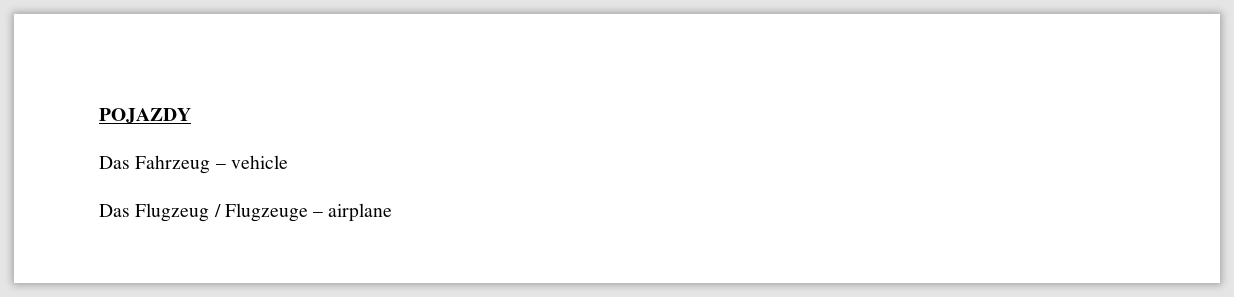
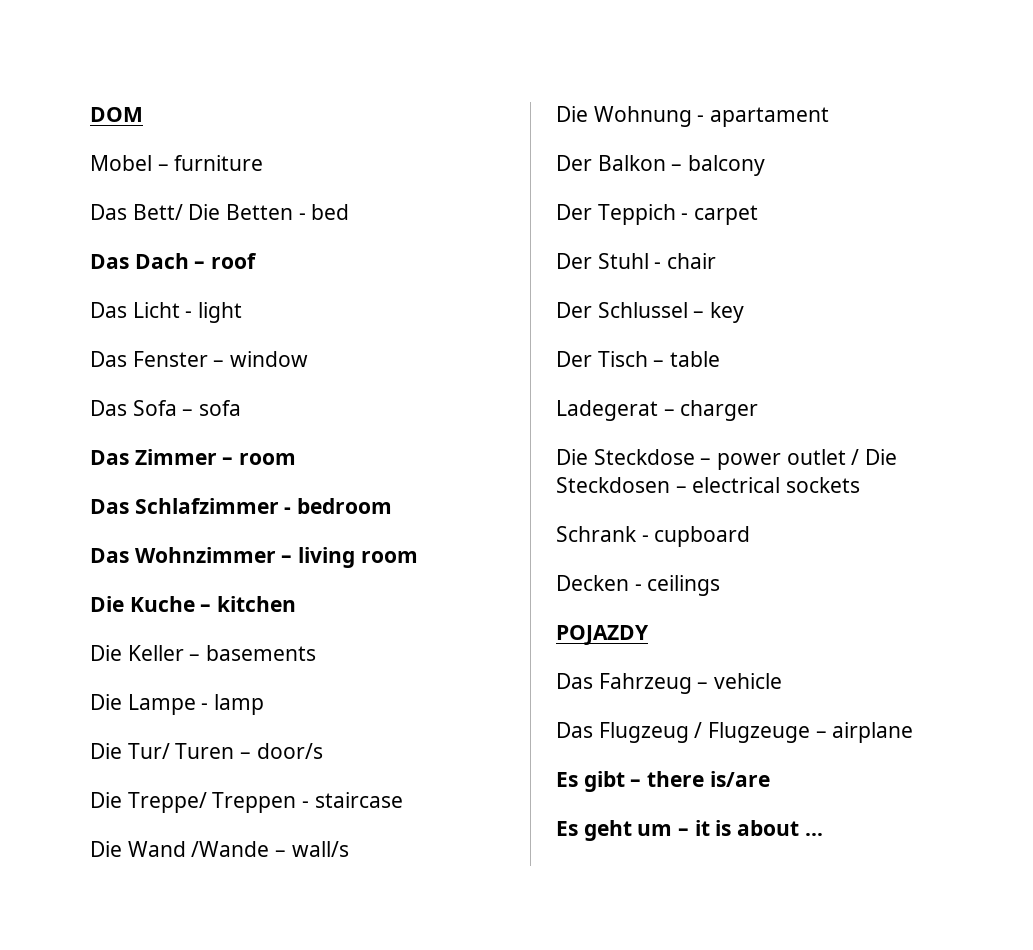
(99, 115) none -> [90,107,143,122] [90,155,264,171] [90,204,350,220] [90,253,258,269] [90,302,243,323] [90,351,309,367] [90,400,242,416] [90,449,297,465] [90,498,393,514] [90,547,418,568] [90,596,297,612] [90,645,317,661] [90,694,265,715] [90,743,323,759] [90,792,403,813] [90,841,349,857] [556,106,830,127] [556,155,766,176] [556,204,759,225] [556,253,717,269] [556,302,745,323] [556,351,721,367] [556,400,759,421] [556,449,898,470] [556,477,861,493] [556,526,751,547] [556,575,721,596] DOM // Mobel – furniture // Das Bett/ Die Betten - bed // Das Dach – roof // Das Licht - light // Das Fenster – window // Das Sofa – sofa // Das Zimmer – room // Das Schlafzimmer - bedroom // Das Wohnzimmer – living room // Die Kuche – kitchen // Die Keller – basements // Die Lampe - lamp // Die Tur/ Turen – door/s // Die Treppe/ Treppen - staircase // Die Wand /Wande – wall/s // Die Wohnung - apartament // Der Balkon – balcony // Der Teppich - carpet // Der Stuhl - chair // Der Schlussel – key // Der Tisch – table // Ladegerat – charger // Die Steckdose – power outlet / Die Steckdosen – electrical sockets // Schrank - cupboard // Decken - ceilings //
(393, 212) none -> [556,771,770,792] [556,820,823,841] // Es gibt – there is/are // Es geht um – it is about …

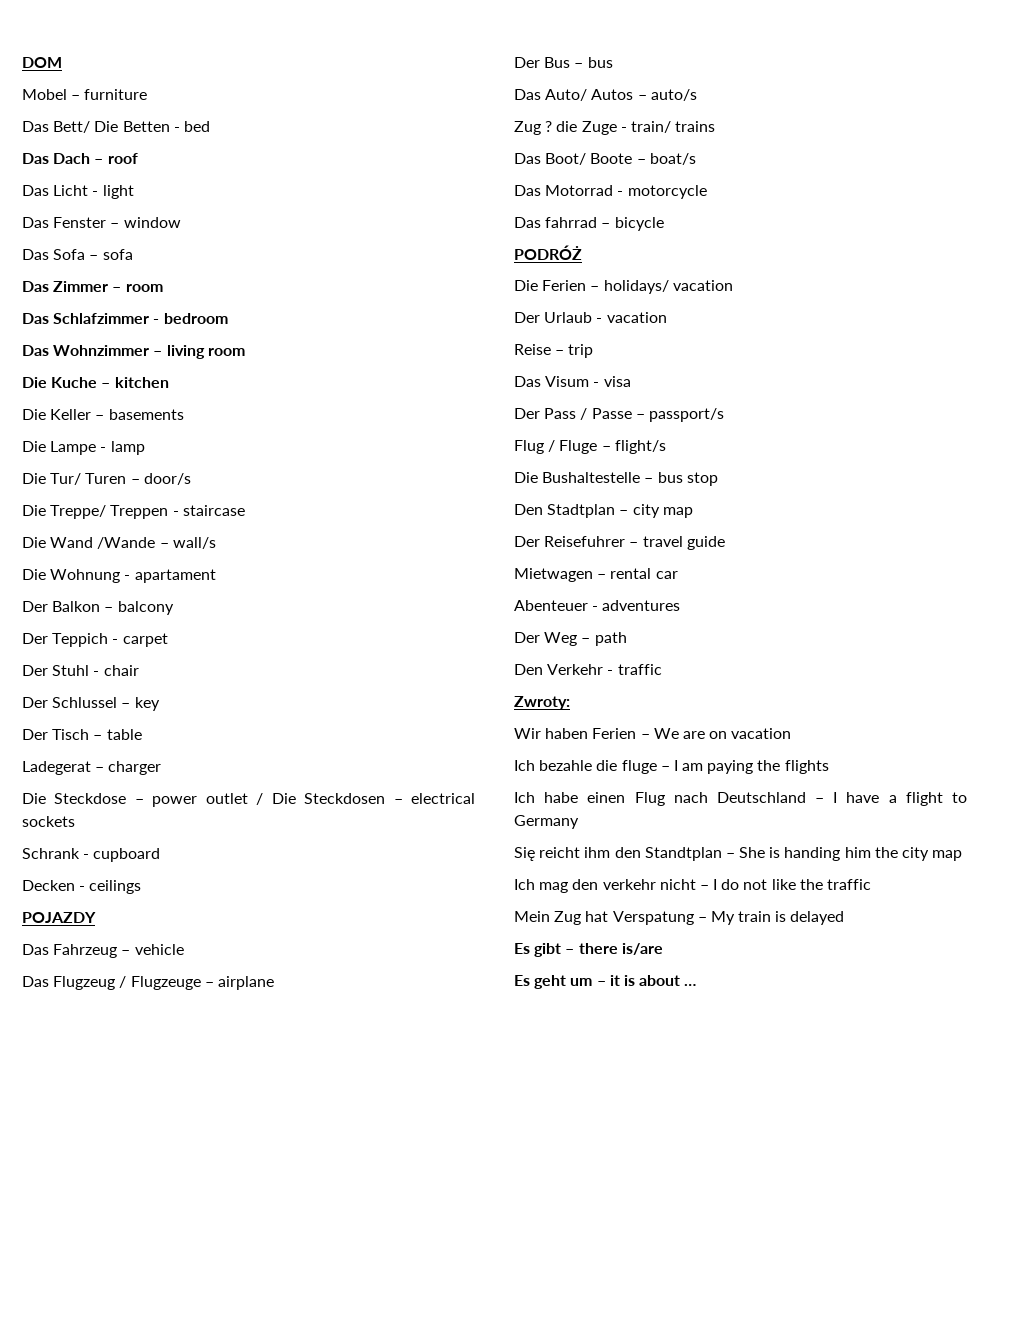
(914, 732) none -> [514,57,613,68] [514,89,697,101] [514,121,716,135] [514,153,696,165] [514,185,707,199] [514,217,664,231] [514,245,582,260] [514,280,733,294] [514,312,667,323] [514,344,594,358] [514,376,631,387] [514,408,724,422] [514,440,666,454] [514,472,718,486] [514,504,693,518] [514,536,725,550] [514,568,678,582] [514,600,681,611] [514,632,627,646] [514,664,662,675] [514,696,570,710] [514,728,792,739] [514,760,829,774] [514,792,967,806] [514,815,579,829] [514,847,963,861] [514,879,872,893] [514,911,845,925] // Der Bus – bus // Das Auto/ Autos – auto/s // Zug ? die Zuge - train/ trains // Das Boot/ Boote – boat/s // Das Motorrad - motorcycle // Das fahrrad – bicycle // PODRÓŻ // Die Ferien – holidays/ vacation // Der Urlaub - vacation // Reise – trip // Das Visum - visa // Der Pass / Passe – passport/s // Flug / Fluge – flight/s // Die Bushaltestelle – bus stop // Den Stadtplan – city map // Der Reisefuhrer – travel guide // Mietwagen – rental car // Abenteuer - adventures // Der Weg – path // Den Verkehr - traffic // Zwroty: // Wir haben Ferien – We are on vacation // Ich bezahle die fluge – I am paying the flights // Ich habe einen Flug nach Deutschland – I have a flight to Germany // Się reicht ihm den Standtplan – She is handing him the city map // Ich mag den verkehr nicht – I do not like the traffic // Mein Zug hat Verspatung – My train is delayed

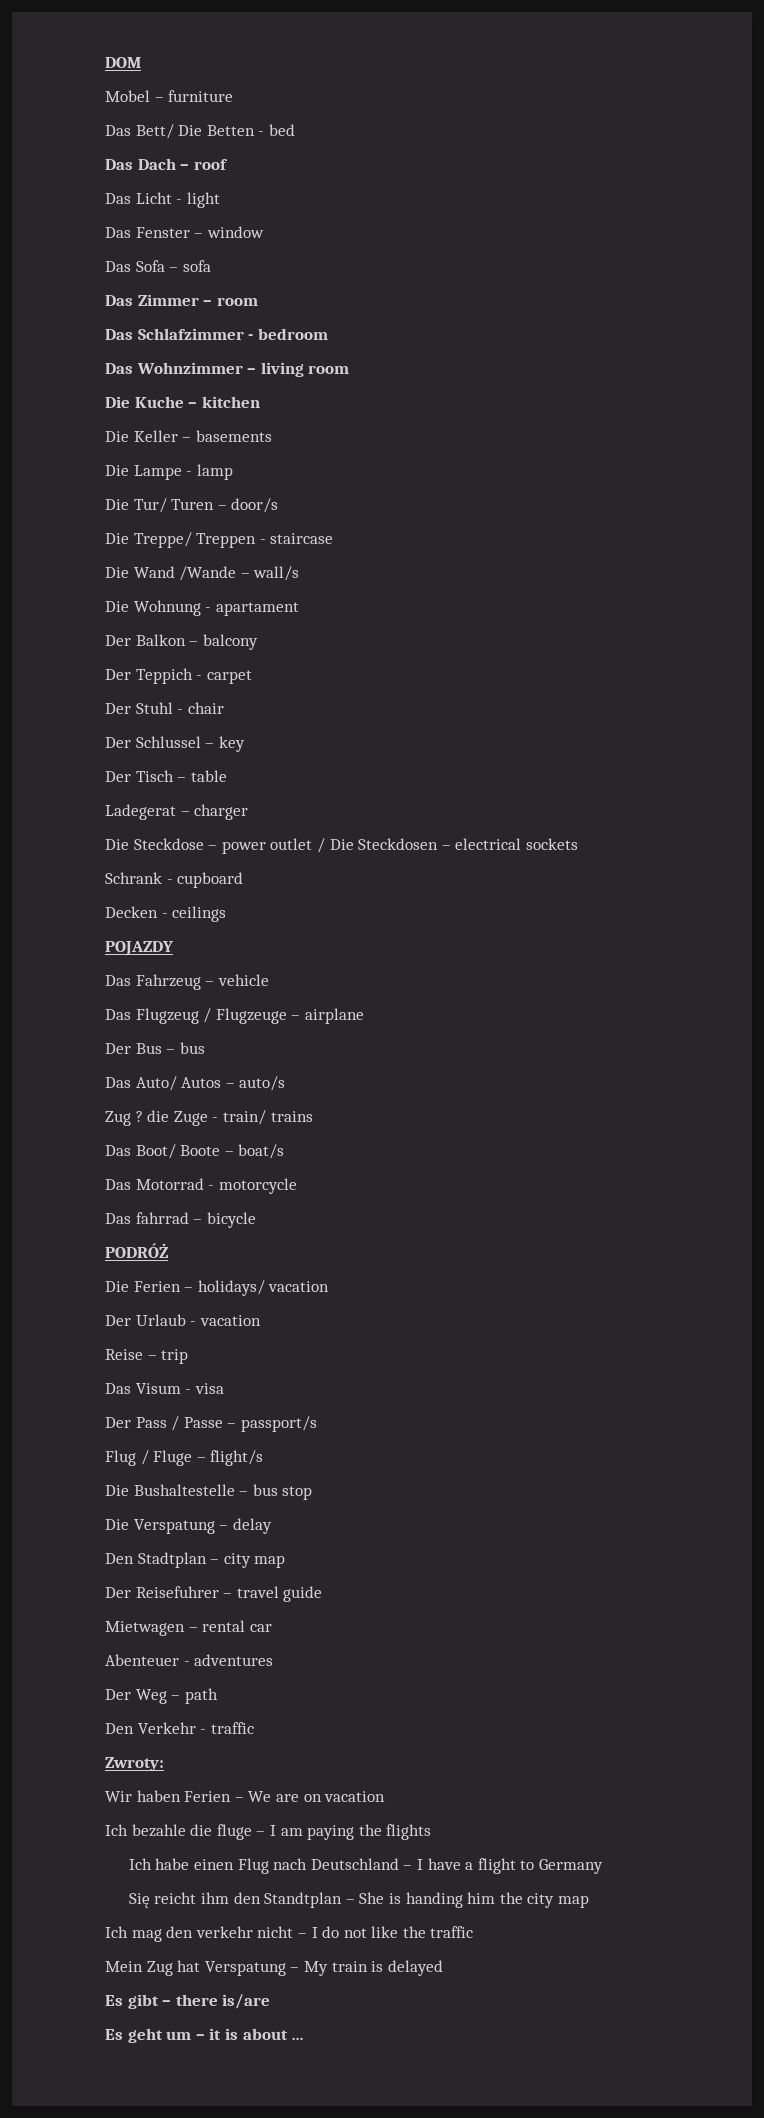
(718, 479) none -> [105,1518,272,1534] // Die Verspatung – delay

